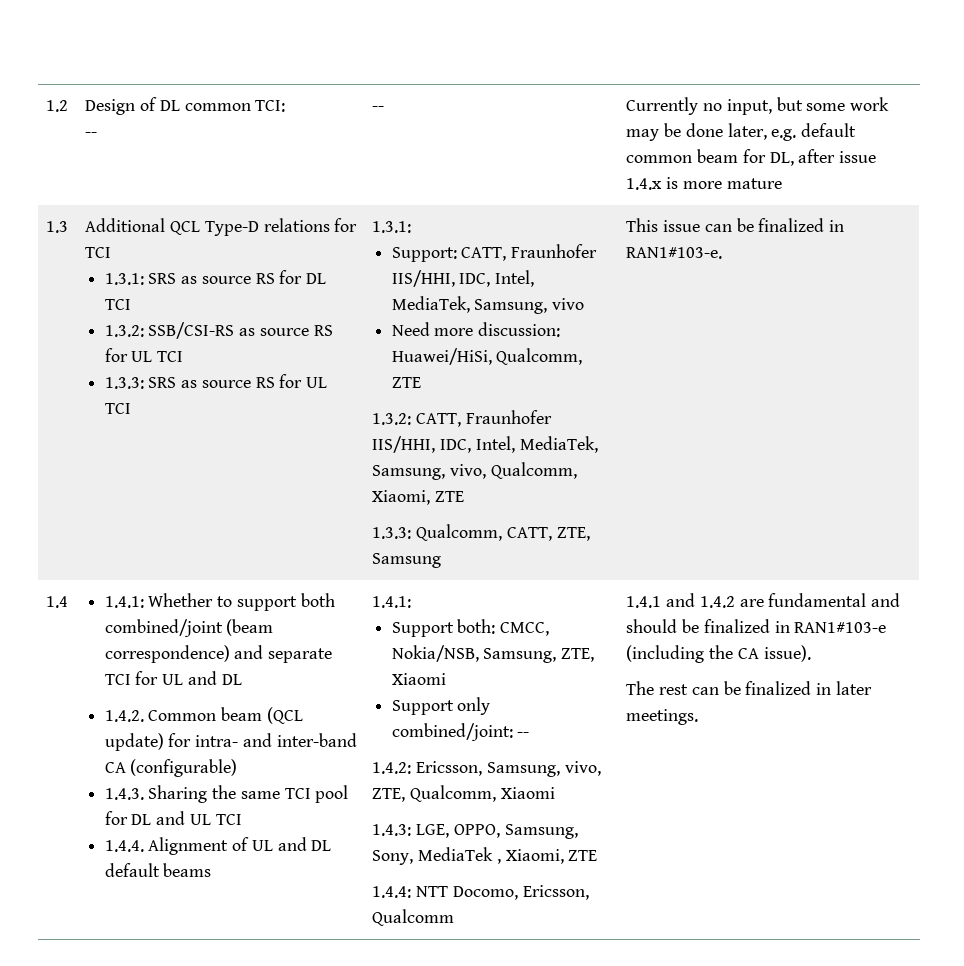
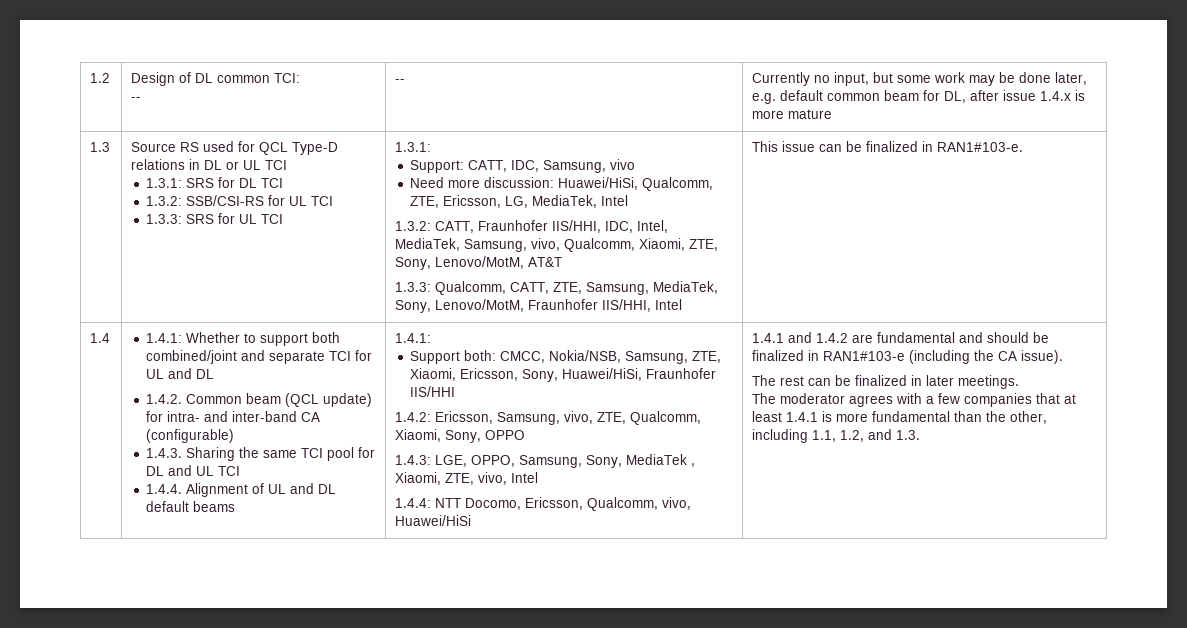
[85,218,358,236] Additional QCL Type-D relations for -> [131,141,339,155] [131,159,262,170] Source RS used for QCL Type-D relations in DL or UL
[181,273,275,284] as source RS -> (214, 183) none
[239,325,333,336] as source RS -> (264, 200) none
[181,377,275,388] as source RS -> (214, 219) none
[511,244,598,258] [391,270,535,287] [391,296,470,313] Fraunhofer IIS/HHI, IDC, Intel, MediaTek, -> [510,160,539,172] IDC,
[391,377,421,388] ZTE -> [409,195,628,208] ZTE, Ericsson, LG, MediaTek, Intel
[435,491,465,502] ZTE -> [689,239,719,251] [395,256,563,270] ZTE, Sony, Lenovo/MotM, AT&T
[372,553,442,568] Samsung -> [586,281,719,295] [395,299,683,313] Samsung, MediaTek, Sony, Lenovo/MotM, Fraunhofer IIS/HHI, Intel
[226,619,274,636] [104,645,230,663] (beam correspondence) -> (237, 357) none
[391,673,446,685] [391,697,491,715] [391,723,530,741] Xiaomi // Support only combined/joint: -- -> [409,368,716,382] [409,386,455,397] Xiaomi, Ericsson, Sony, Huawei/HiSi, Fraunhofer IIS/HHI
[500,787,555,799] Xiaomi -> [395,429,526,443] Xiaomi, Sony, OPPO
[568,850,598,861] ZTE -> [445,472,539,485] ZTE, vivo, Intel
[372,909,455,926] Qualcomm -> [587,497,692,511] [395,515,472,526] Qualcomm, vivo, Huawei/HiSi
(699, 717) none -> [752,393,1077,407] [752,411,1048,424] [752,429,921,443] // The moderator agrees with a few companies that at least 1.4.1 is more fundamental than the other, including 1.1, 1.2, and 1.3.

